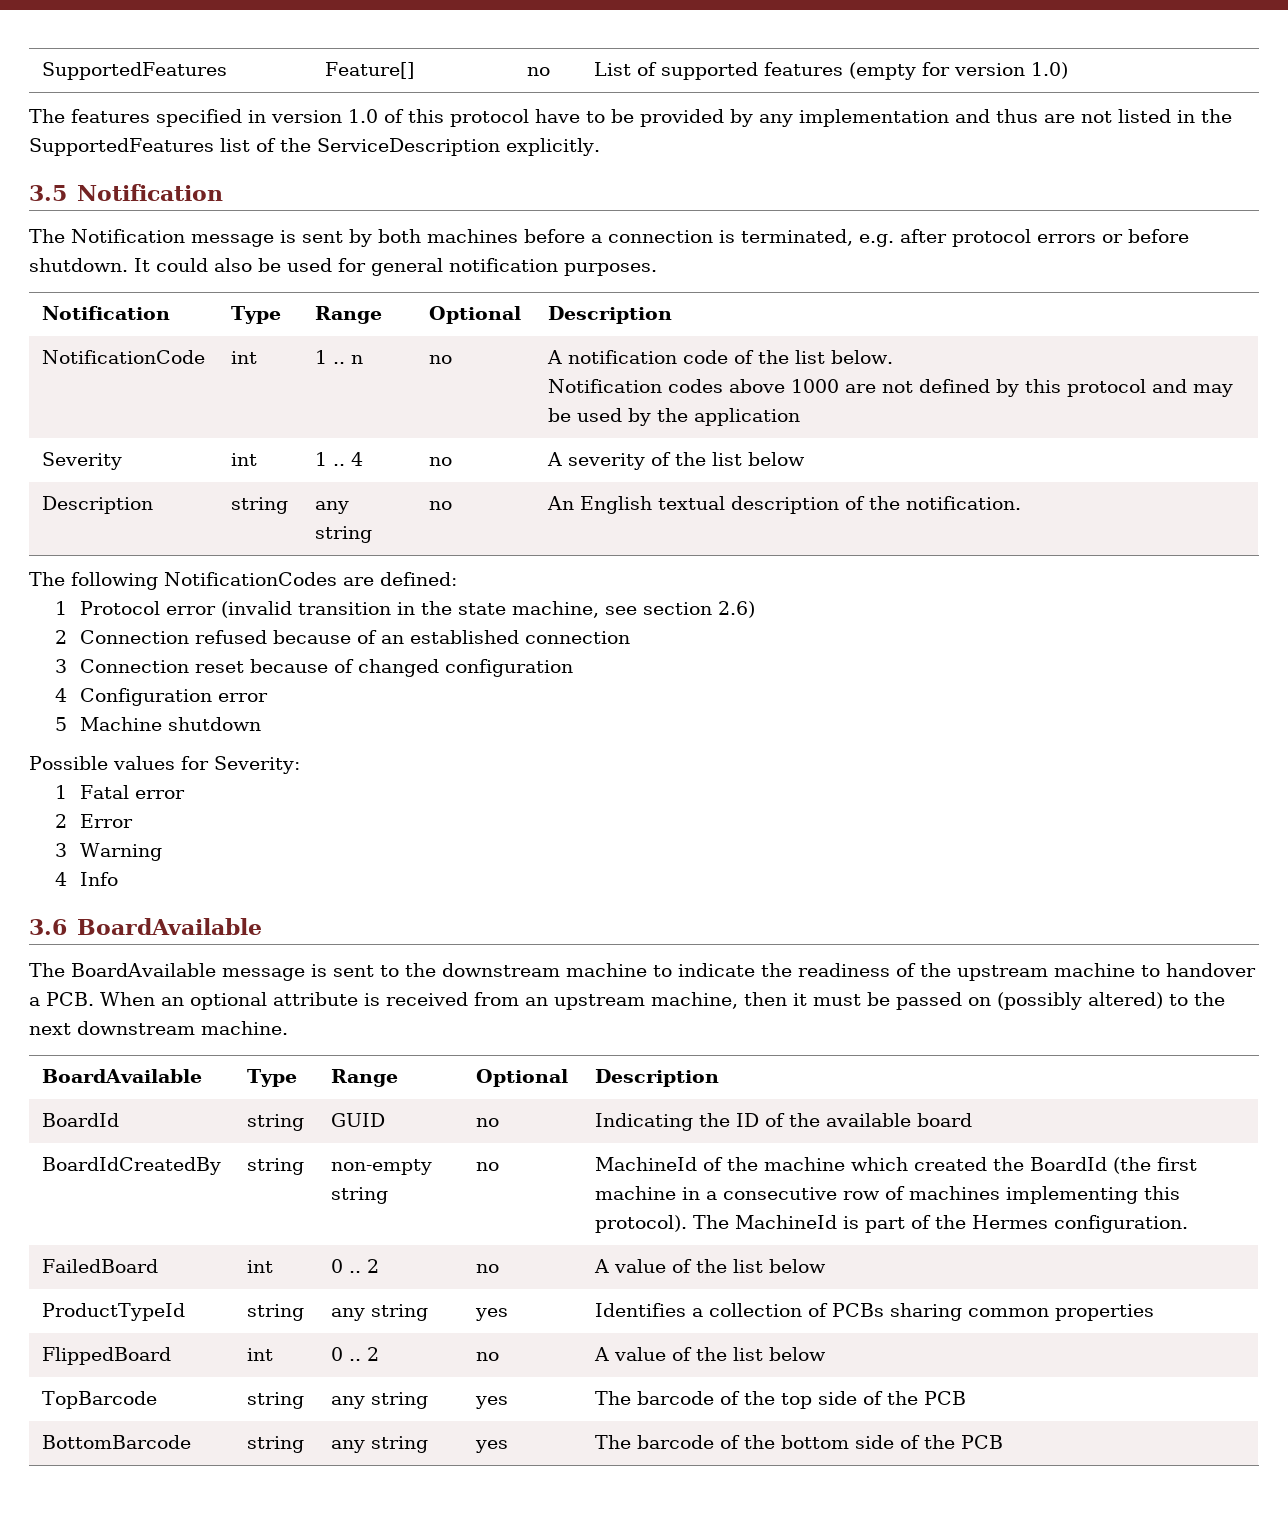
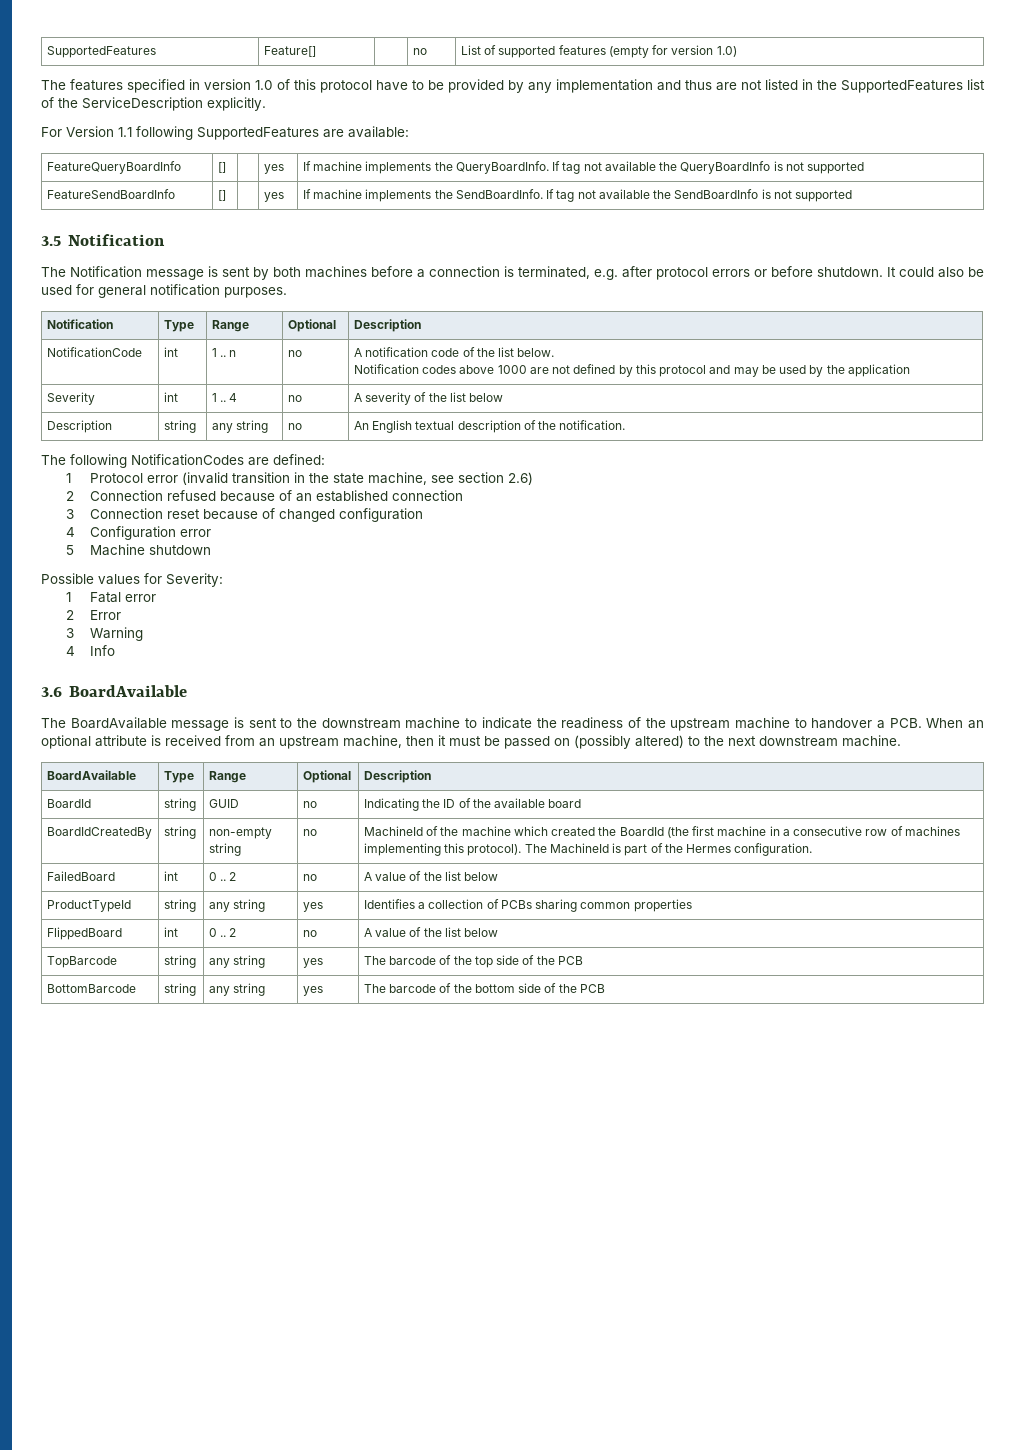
(600, 147) none -> [41,126,409,140] [46,161,181,174] [217,162,226,173] [263,164,284,174] [302,161,865,174] [46,189,175,199] [217,190,226,201] [263,192,284,202] [302,189,853,202] // For Version 1.1 following SupportedFeatures are available: // FeatureQueryBoardInfo | [] | | yes | If machine implements the QueryBoardInfo. If tag not available the QueryBoardInfo is not supported // FeatureSendBoardInfo | [] | | yes | If machine implements the SendBoardInfo. If tag not available the SendBoardInfo is not supported

